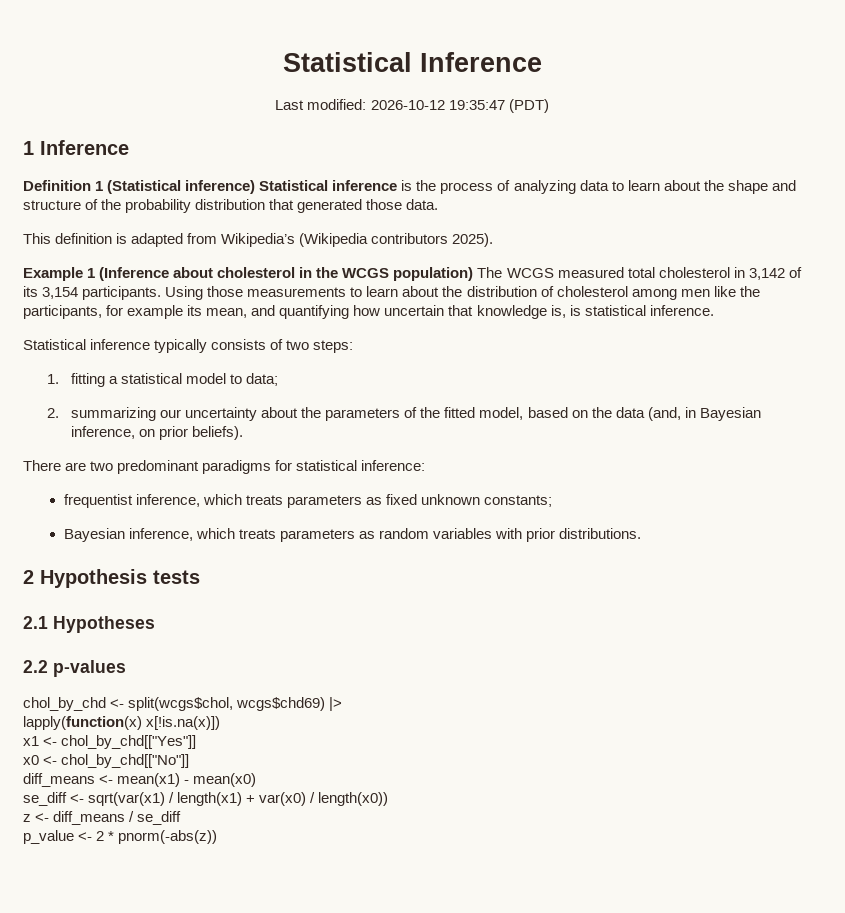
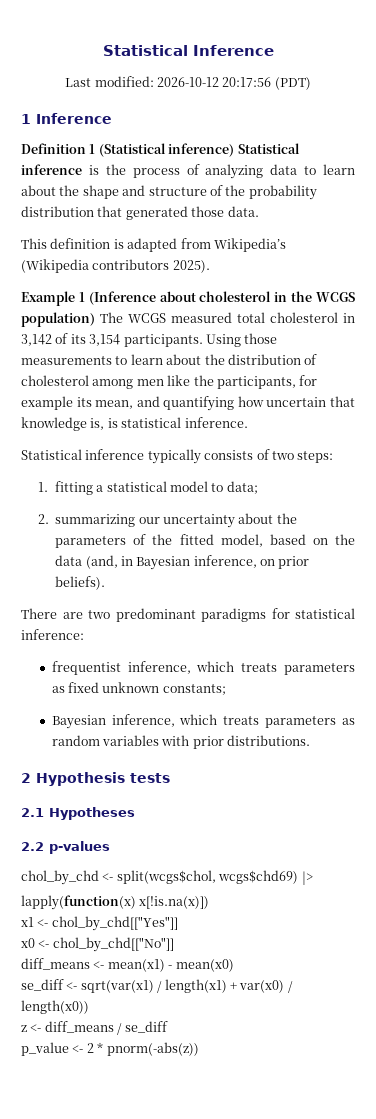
[448,100,505,110] 19:35:47 -> [222,77,272,87] 20:17:56

